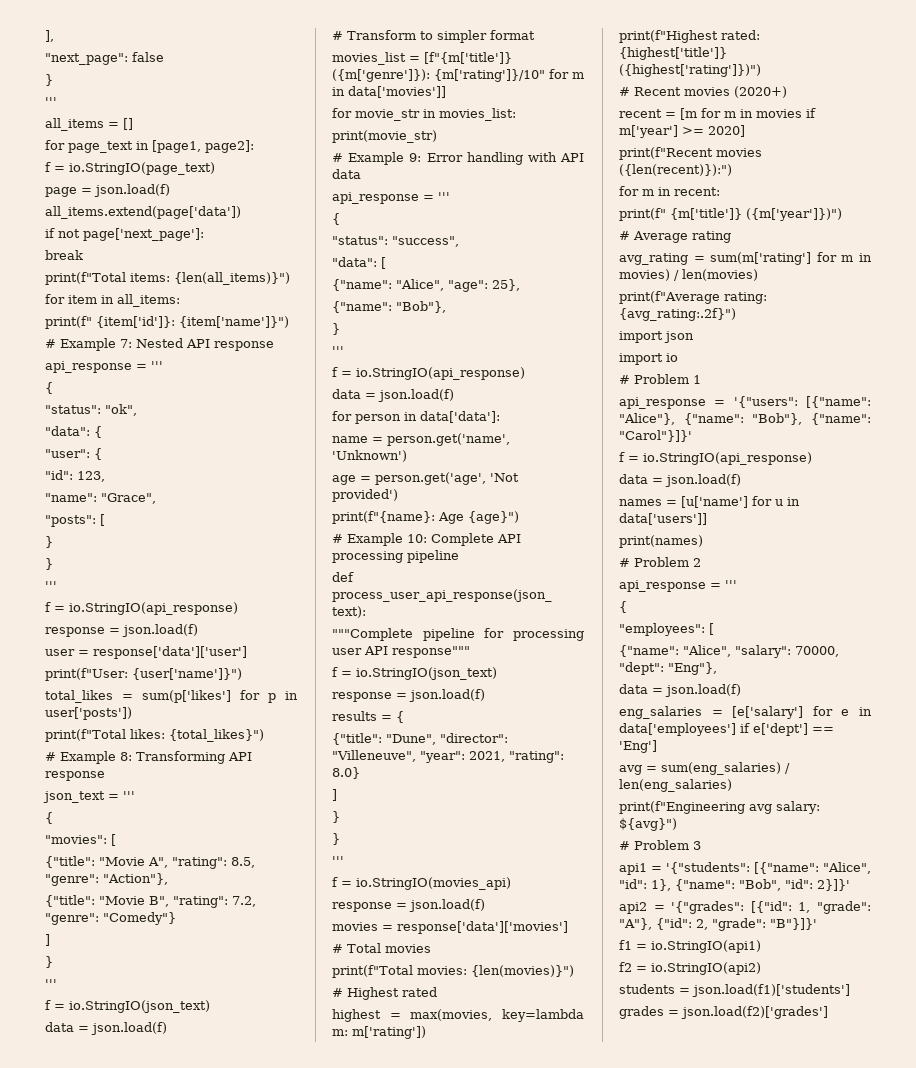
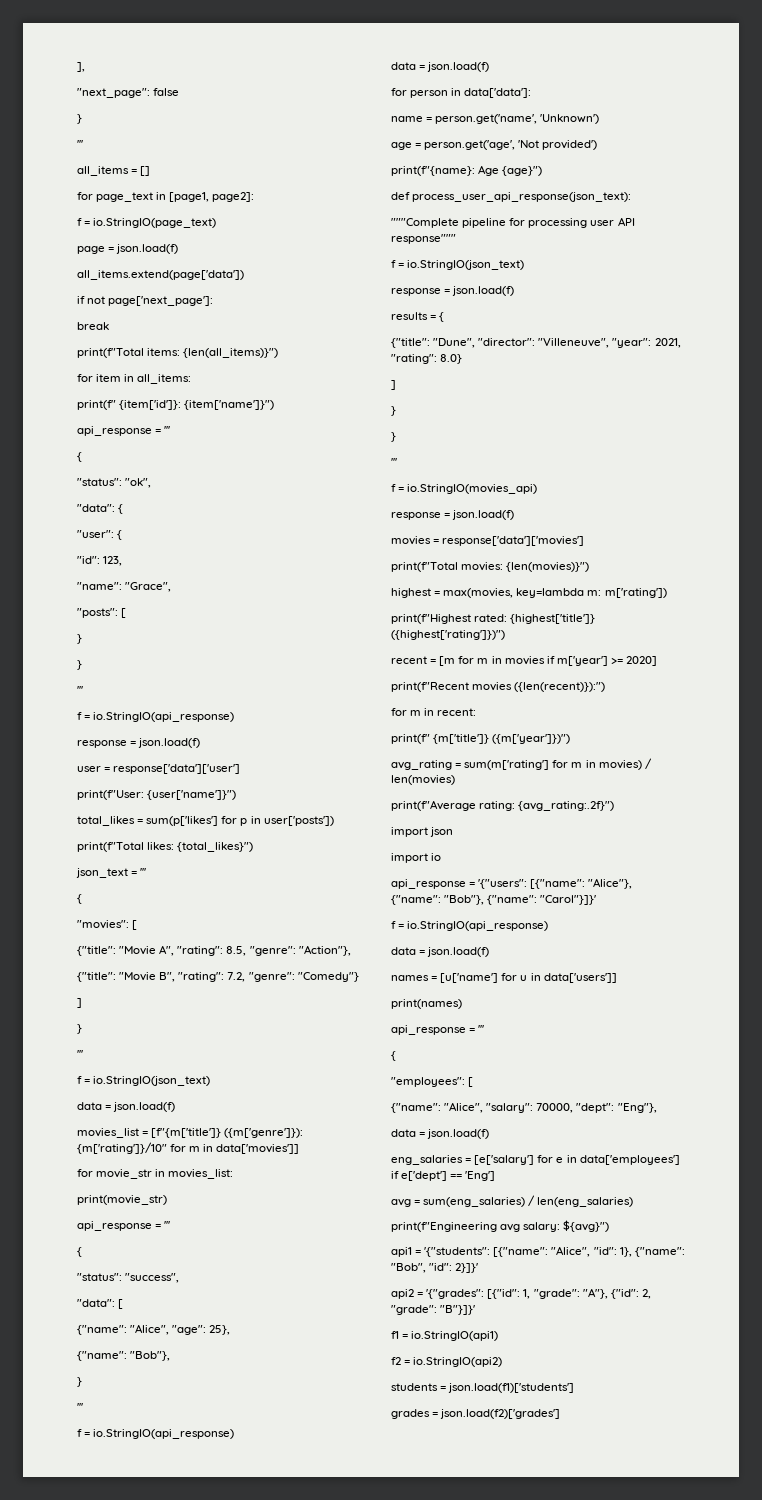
[45,338,274,351] // # Example 7: Nested API response -> (275, 405) none
[45,751,252,764] [45,771,105,781] // # Example 8: Transforming API response -> (254, 847) none
[332,30,535,43] // # Transform to simpler format -> (176, 1107) none
[332,152,584,165] [332,169,361,179] // # Example 9: Error handling with API data -> (167, 1200) none
[332,533,521,546] [332,550,459,563] // # Example 10: Complete API processing pipeline -> (543, 171) none
[332,943,431,953] // # Total movies -> (585, 541) none
[332,987,437,1000] // # Highest rated -> (590, 567) none
[619,86,787,98] // # Recent movies (2020+) -> (505, 635) none
[619,231,731,243] // # Average rating -> (571, 739) none
[619,374,701,384] // # Problem 1 -> (442, 857) none
[619,557,701,567] // # Problem 2 -> (462, 1004) none
[619,840,701,850] // # Problem 3 -> (610, 1226) none

